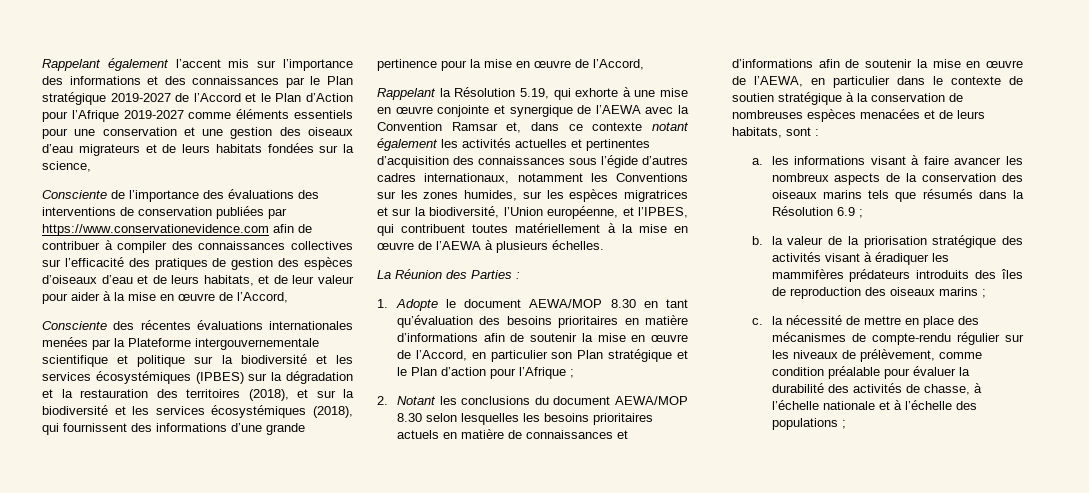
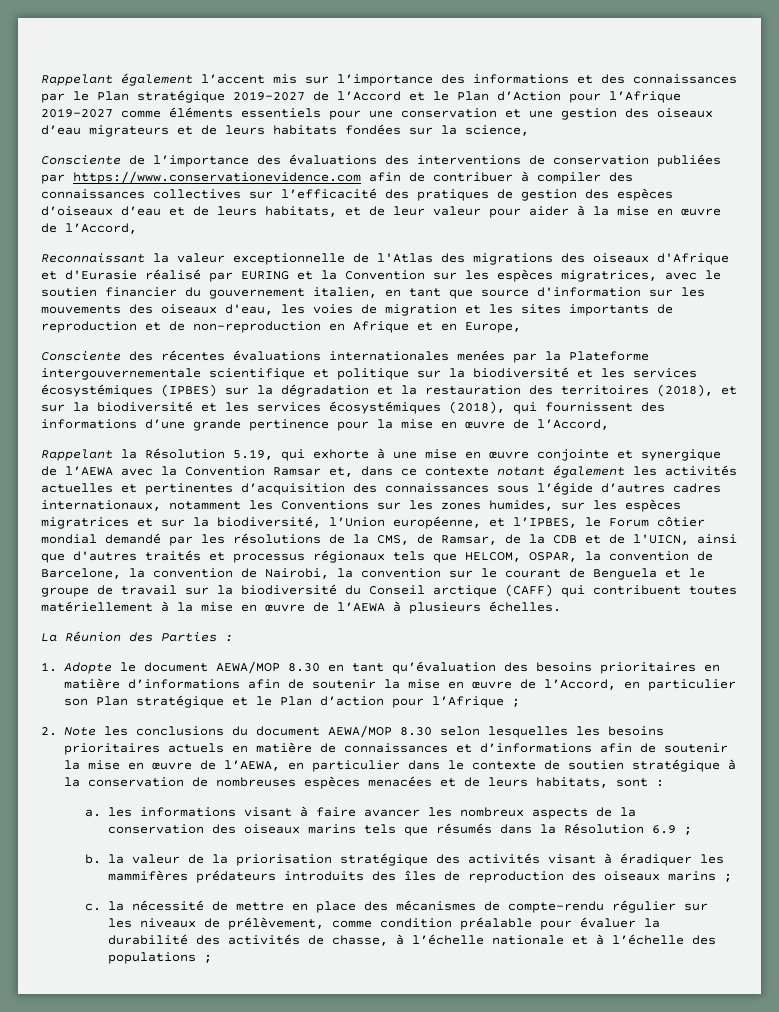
(288, 297) none -> [41,253,729,265] [41,269,721,282] [41,287,705,299] [41,304,673,316] [41,321,521,333] // Reconnaissant la valeur exceptionnelle de l'Atlas des migrations des oiseaux d'Afrique et d'Eurasie réalisé par EURING et la Convention sur les espèces migratrices, avec le soutien financier du gouvernement italien, en tant que source d'information sur les mouvements des oiseaux d'eau, les voies de migration et les sites importants de reproduction et de non-reproduction en Afrique et en Europe,
(688, 212) none -> [585,516,705,527] [41,533,737,546] [41,550,713,563] [41,568,705,580] [41,584,553,597] le Forum côtier mondial demandé par les résolutions de la CMS, de Ramsar, de la CDB et de l'UICN, ainsi que d'autres traités et processus régionaux tels que HELCOM, OSPAR, la convention de Barcelone, la convention de Nairobi, la convention sur le courant de Benguela et le groupe de travail sur la biodiversité du Conseil arctique (CAFF)
[396,396,436,405] Notant -> [63,727,96,736] Note

